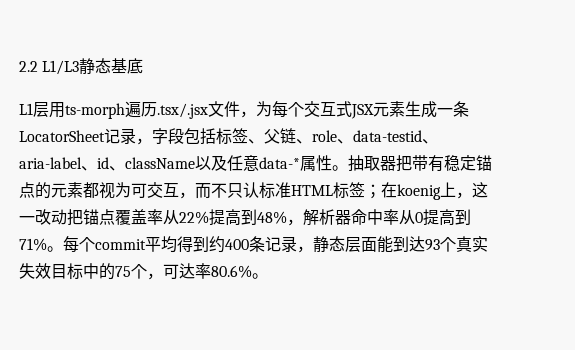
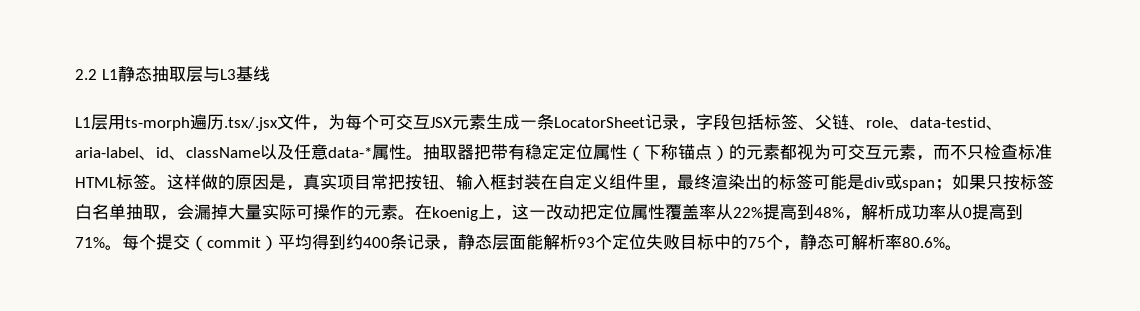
[42,58,144,75] L1/L3静态基底 -> [101,66,270,82] L1静态抽取层与L3基线
[304,101,352,117] 交互式 -> [379,114,430,130] 可交互
[476,155,492,171] [19,182,35,198] 锚点 -> [559,144,729,161] 定位属性（下称锚点）
(179, 190) none -> [882,144,916,160] 元素
[243,182,259,198] 认 -> [984,144,1018,160] 检查
[365,184,381,199] ； -> [150,174,1054,191] [75,204,415,221] 。这样做的原因是，真实项目常把按钮、输入框封装在自定义组件里，最终渲染出的标签可能是div或span；如果只按标签白名单抽取，会漏掉大量实际可操作的元素。
[83,209,115,225] 锚点 -> [597,204,665,220] 定位属性
[335,209,383,225] 器命中 -> [895,204,929,220] 成功
[95,239,146,250] commit -> [156,234,278,251] 提交（commit）
[393,236,488,252] [19,263,51,279] 到达93个真实失效 -> [543,234,680,250] 解析93个定位失败
[163,263,195,279] 可达 -> [800,234,885,250] 静态可解析

